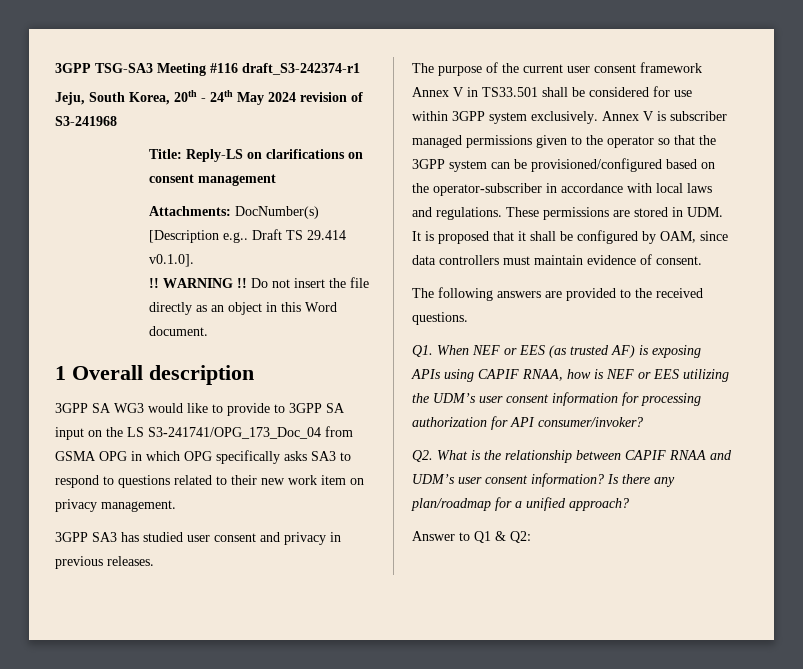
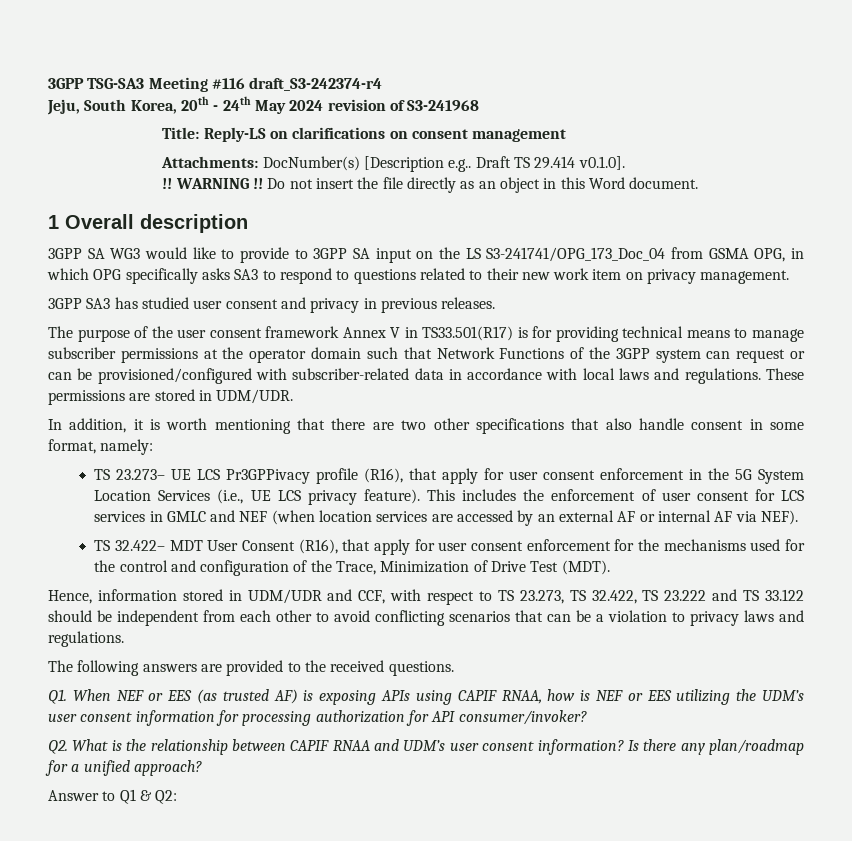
[242,63,360,75] draft_S3-242374-r1 -> [249,77,383,91] draft_S3-242374-r4
[99,451,127,461] OPG -> [754,248,786,262] OPG,
[523,64,563,73] current -> (173, 332) none
[482,86,692,97] [412,111,727,124] [412,135,716,148] [412,158,715,172] [412,183,542,196] TS33.501 shall be considered for use within 3GPP system exclusively. Annex V is subscriber managed permissions given to the operator so that the 3GPP system can be provisioned/configured based on the operator-subscriber -> [422,326,805,342] [48,347,805,363] [48,368,444,384] TS33.501(R17) is for providing technical means to manage subscriber permissions at the operator domain such that Network Functions of the 3GPP system can request or can be provisioned/configured with subscriber-related data
[687,207,723,217] [412,230,728,244] [412,254,702,265] UDM. It is proposed that it shall be configured by OAM, since data controllers must maintain evidence of consent. -> [216,389,294,404] [48,418,805,434] [48,439,154,455] [94,468,804,484] [94,489,804,505] [94,510,798,526] [94,539,805,555] [94,560,610,576] [48,589,805,605] [48,610,804,626] [48,631,124,647] UDM/UDR. // In addition, it is worth mentioning that there are two other specifications that also handle consent in some format, namely: // TS 23.273– UE LCS Pr3GPPivacy profile (R16), that apply for user consent enforcement in the 5G System Location Services (i.e., UE LCS privacy feature). This includes the enforcement of user consent for LCS services in GMLC and NEF (when location services are accessed by an external AF or internal AF via NEF). // TS 32.422– MDT User Consent (R16), that apply for user consent enforcement for the mechanisms used for the control and configuration of the Trace, Minimization of Drive Test (MDT). // Hence, information stored in UDM/UDR and CCF, with respect to TS 23.273, TS 32.422, TS 23.222 and TS 33.122 should be independent from each other to avoid conflicting scenarios that can be a violation to privacy laws and regulations.

